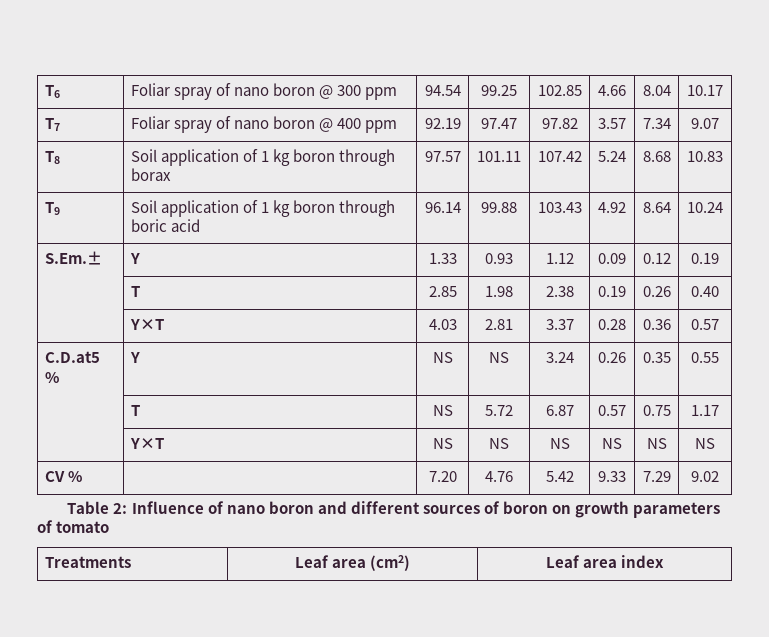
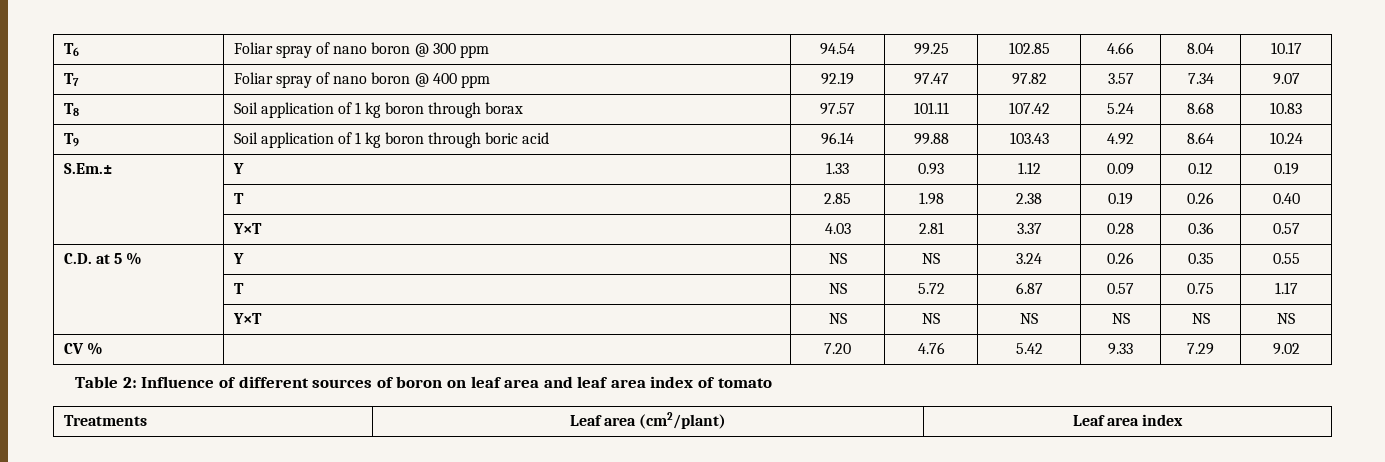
[44,351,100,363] C.D.at5 -> [63,253,122,264] C.D. at 5
[226,501,347,514] nano boron and -> (236, 382) none
[575,501,721,518] growth parameters -> [470,376,694,388] leaf area and leaf area index
[370,555,411,571] (cm2) -> [639,412,727,429] (cm2/plant)

